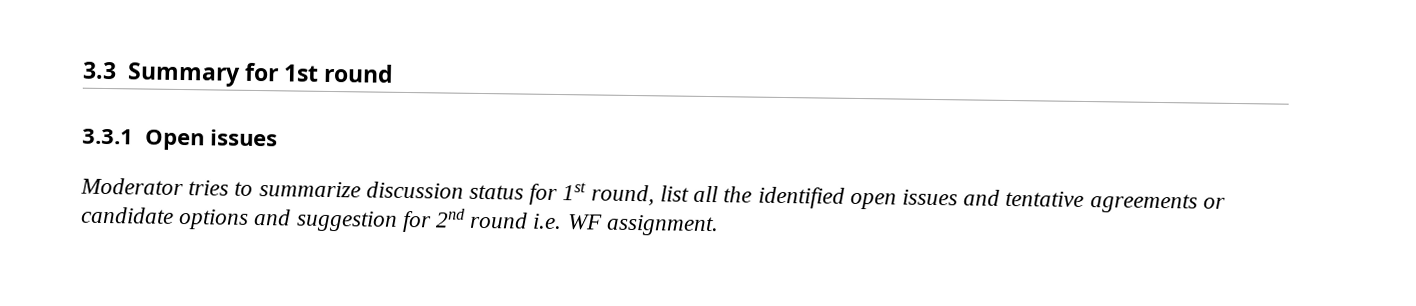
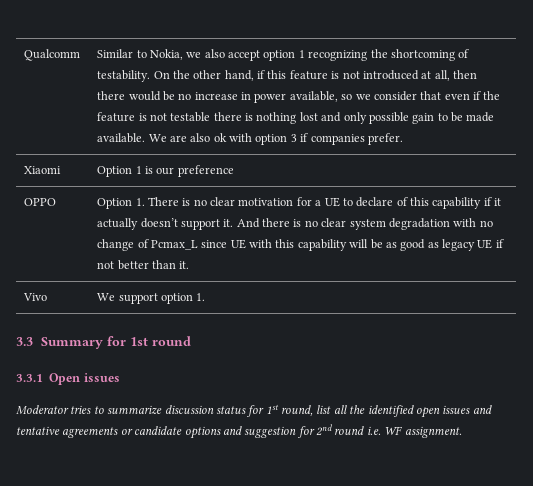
(82, 70) none -> [24,49,81,61] [97,49,470,61] [97,70,478,82] [97,91,501,103] [97,112,495,124] [97,133,403,145] [24,166,62,174] [97,165,234,177] [24,198,57,206] [97,197,502,209] [97,218,493,230] [97,239,504,251] [97,260,190,270] [23,293,48,301] [97,293,206,304] Qualcomm | Similar to Nokia, we also accept option 1 recognizing the shortcoming of testability. On the other hand, if this feature is not introduced at all, then there would be no increase in power available, so we consider that even if the feature is not testable there is nothing lost and only possible gain to be made available. We are also ok with option 3 if companies prefer. // Xiaomi | Option 1 is our preference // OPPO | Option 1. There is no clear motivation for a UE to declare of this capability if it actually doesn’t support it. And there is no clear system degradation with no change of Pcmax_L since UE with this capability will be as good as legacy UE if not better than it. // Vivo | We support option 1. //

